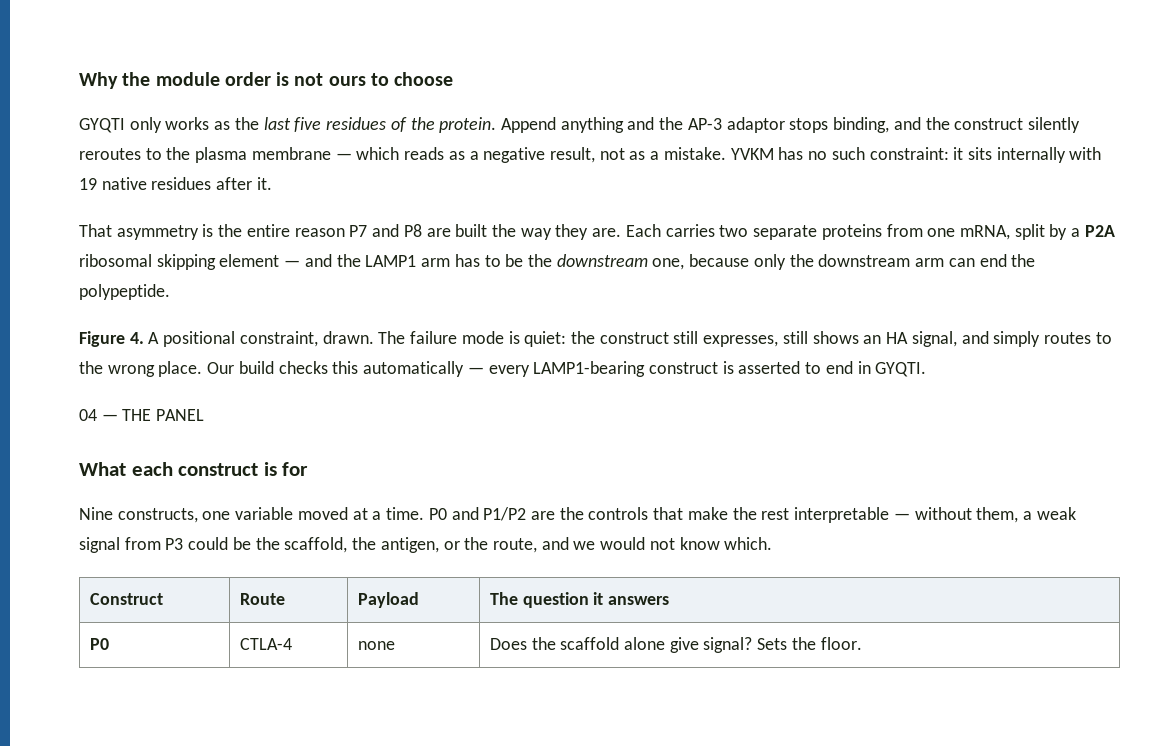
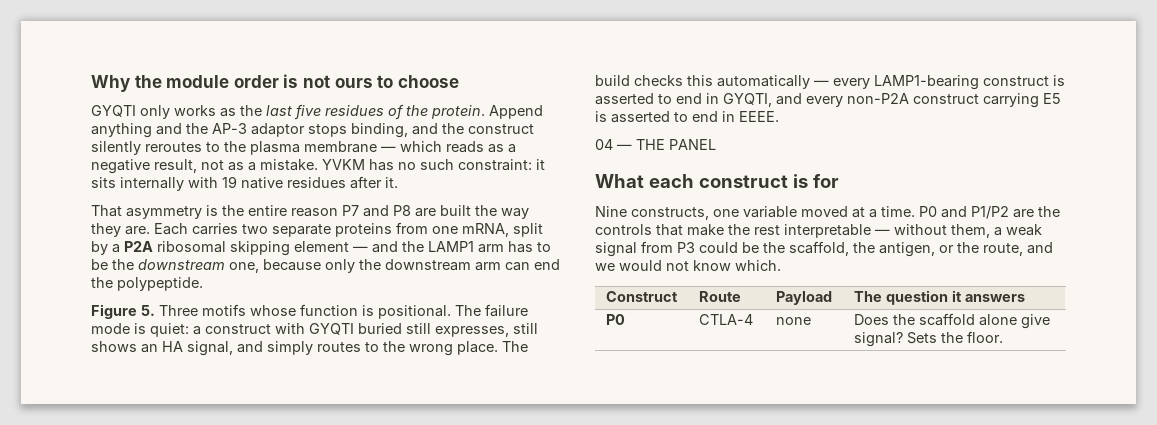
[129,331,374,347] 4. A positional constraint, drawn. -> [141,304,451,319] 5. Three motifs whose function is positional.
[570,331,669,344] the construct -> [193,323,402,335] a construct with GYQTI buried
[207,362,235,374] Our -> [502,341,528,352] The
[875,362,927,377] GYQTI. -> [723,93,1061,108] [595,111,779,123] GYQTI, and every non-P2A construct carrying E5 is asserted to end in EEEE.

